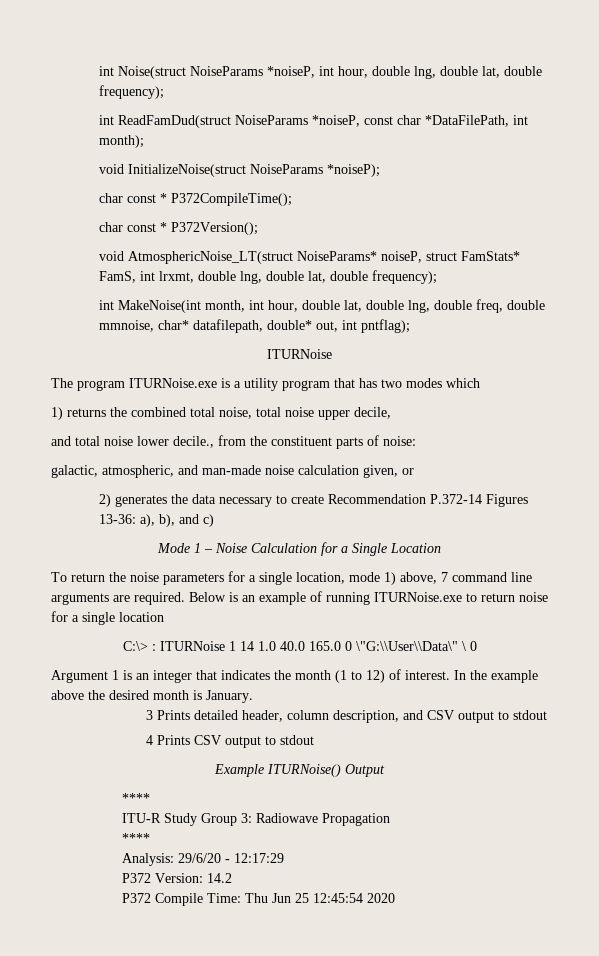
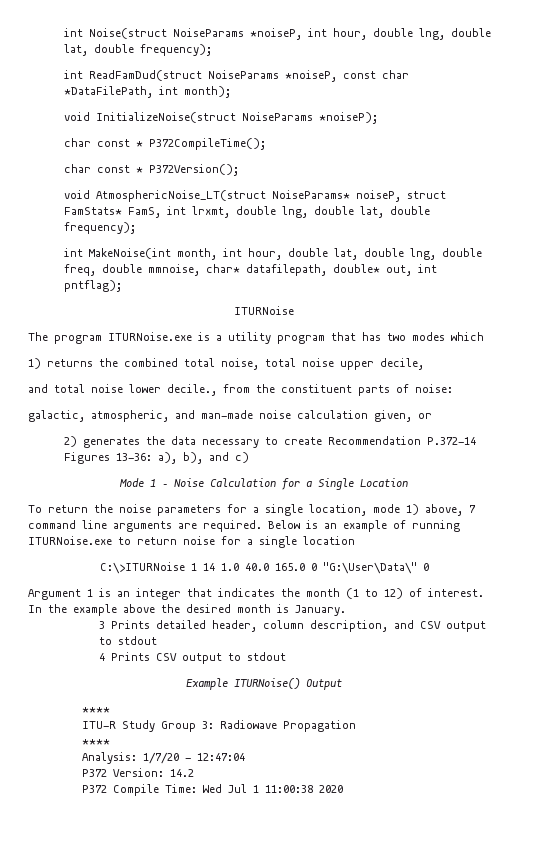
[122,641,225,651] C:\> : ITURNoise -> [99,562,185,574] C:\>ITURNoise
[355,641,466,651] \"G:\\User\\Data\" \ -> [322,562,417,574] "G:\User\Data\"
[178,853,285,863] 29/6/20 - 12:17:29 -> [142,752,245,764] 1/7/20 - 12:47:04
[245,893,364,903] Thu Jun 25 12:45:54 -> [202,784,313,793] Wed Jul 1 11:00:38

